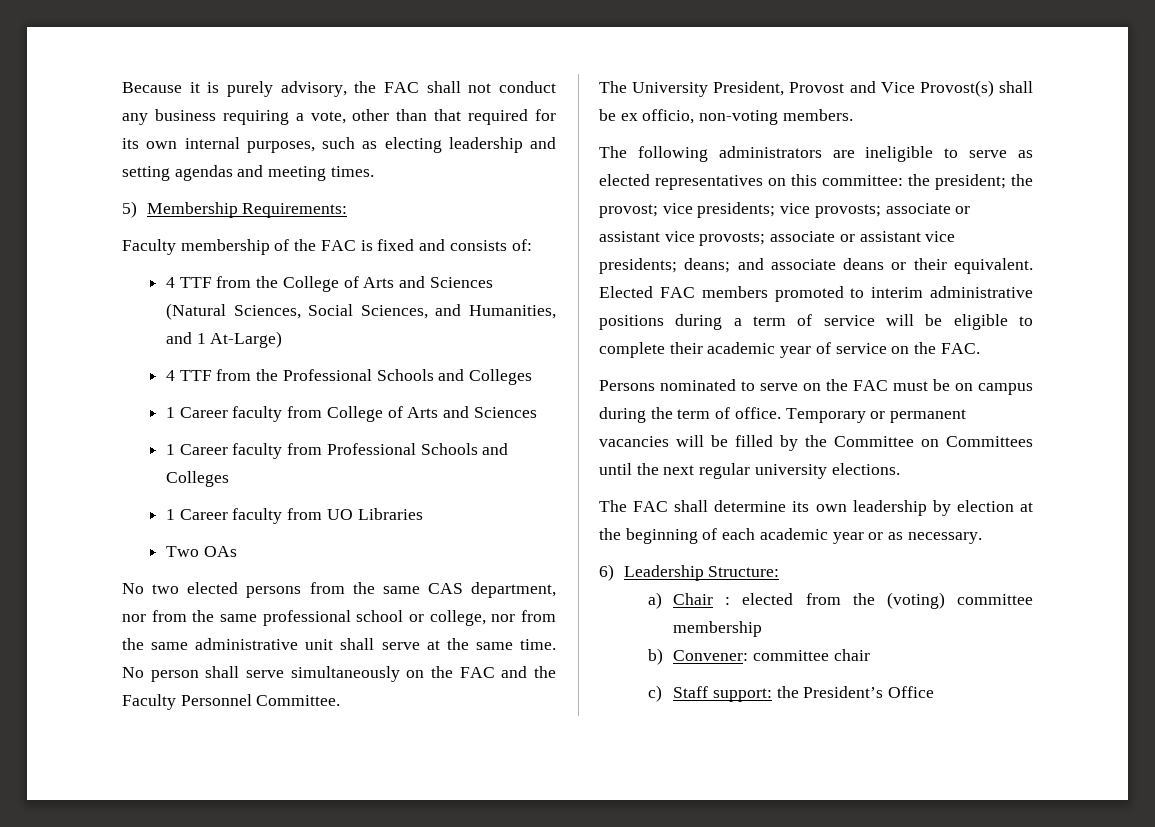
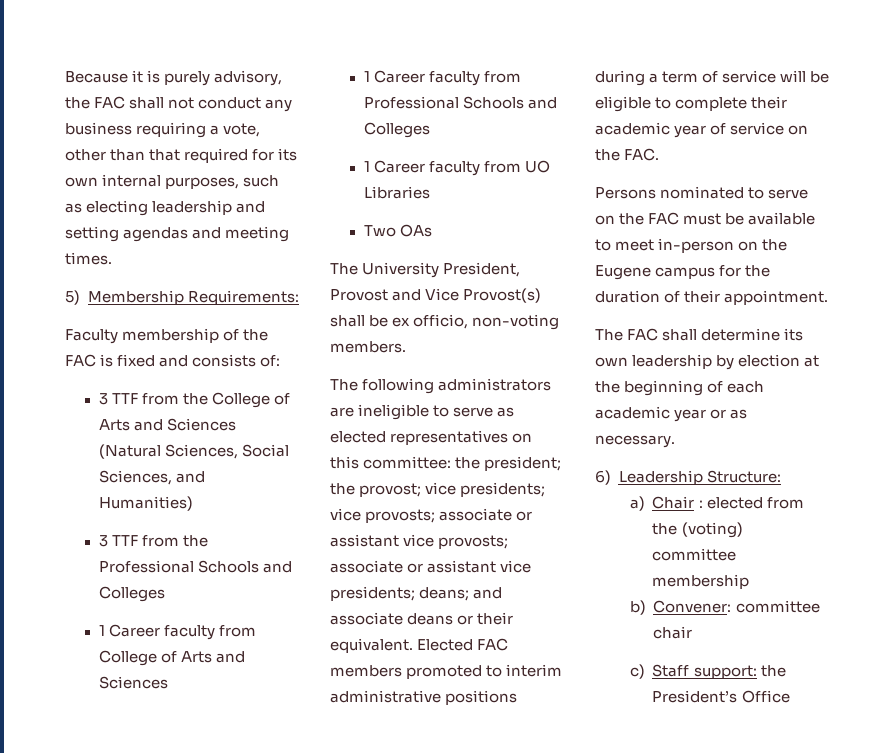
[165,277,175,288] 4 -> [98,393,108,405] 3
[468,305,556,319] [165,331,283,348] [165,370,175,381] Humanities, and 1 At-Large) // 4 -> [98,496,193,511] [98,535,108,547] Humanities) // 3
[122,582,556,598] [122,610,556,626] [122,638,556,650] [122,666,556,682] [122,694,341,710] // No two elected persons from the same CAS department, nor from the same professional school or college, nor from the same administrative unit shall serve at the same time. No person shall serve simultaneously on the FAC and the Faculty Personnel Committee. -> (433, 230) none
[955,383,1033,395] [599,407,967,423] [599,435,1033,451] [599,463,900,479] on campus during the term of office. Temporary or permanent vacancies will be filled by the Committee on Committees until the next regular university elections. -> [748,212,816,225] [595,238,788,253] [595,265,771,280] [595,290,829,305] available to meet in-person on the Eugene campus for the duration of their appointment.

